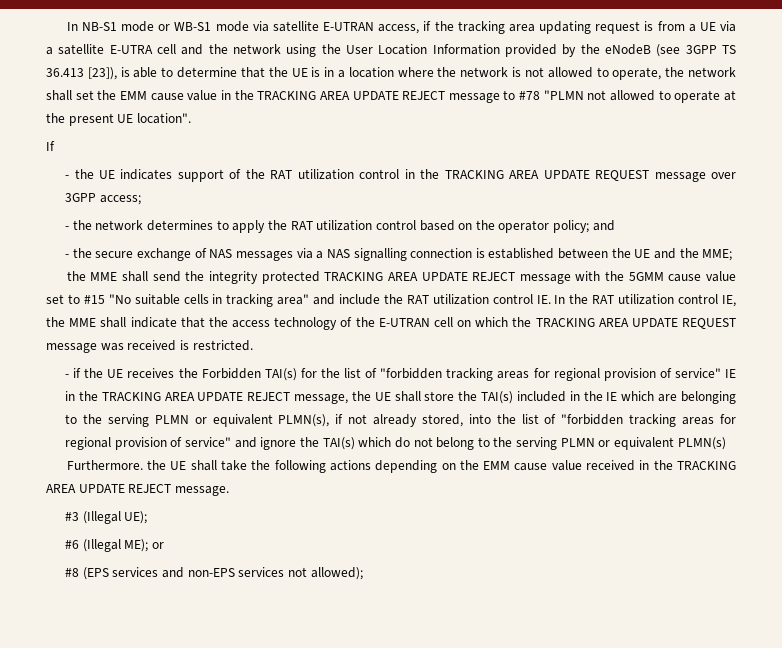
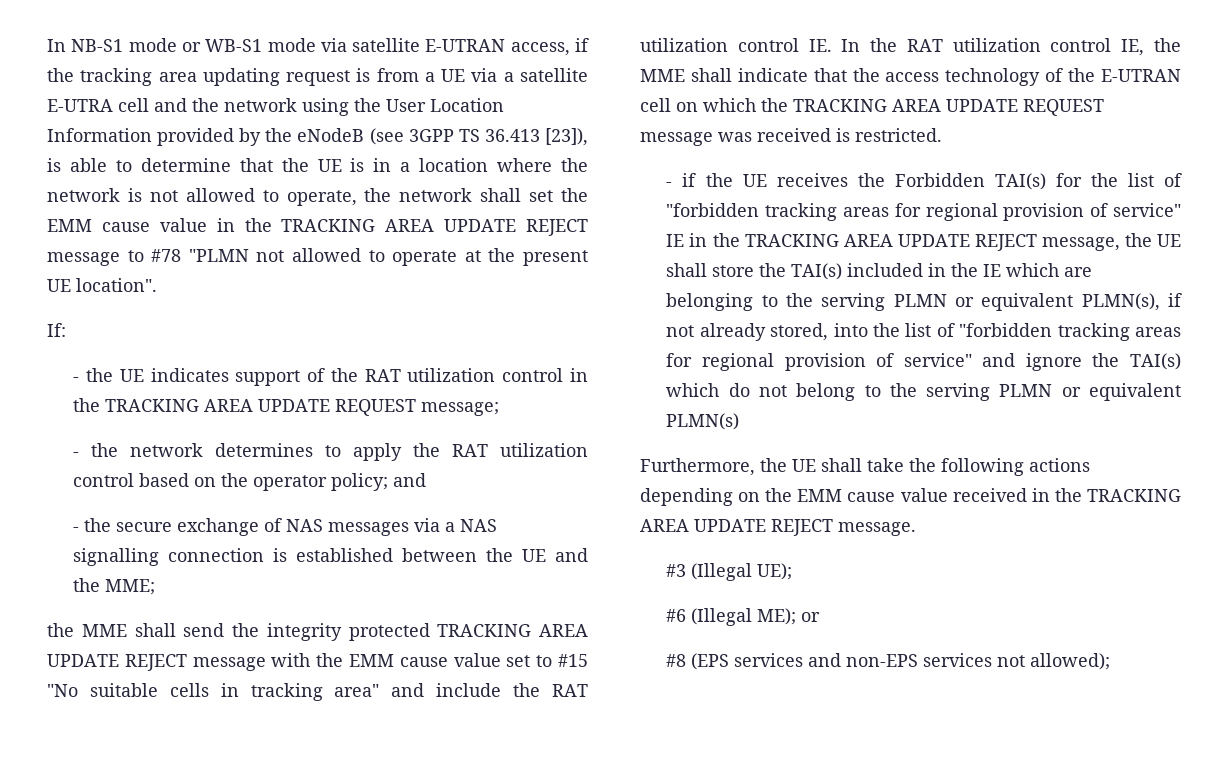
[46,141,55,151] If -> [47,323,66,337] If:
[654,172,736,182] [65,193,141,205] message over 3GPP access; -> [421,402,500,416] message;
[628,272,664,281] 5GMM -> [349,654,395,667] EMM
[66,460,143,470] Furthermore. -> [640,458,755,476] Furthermore,

